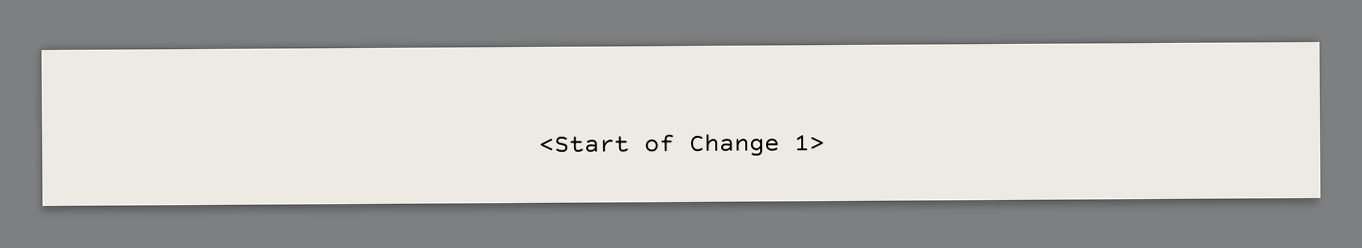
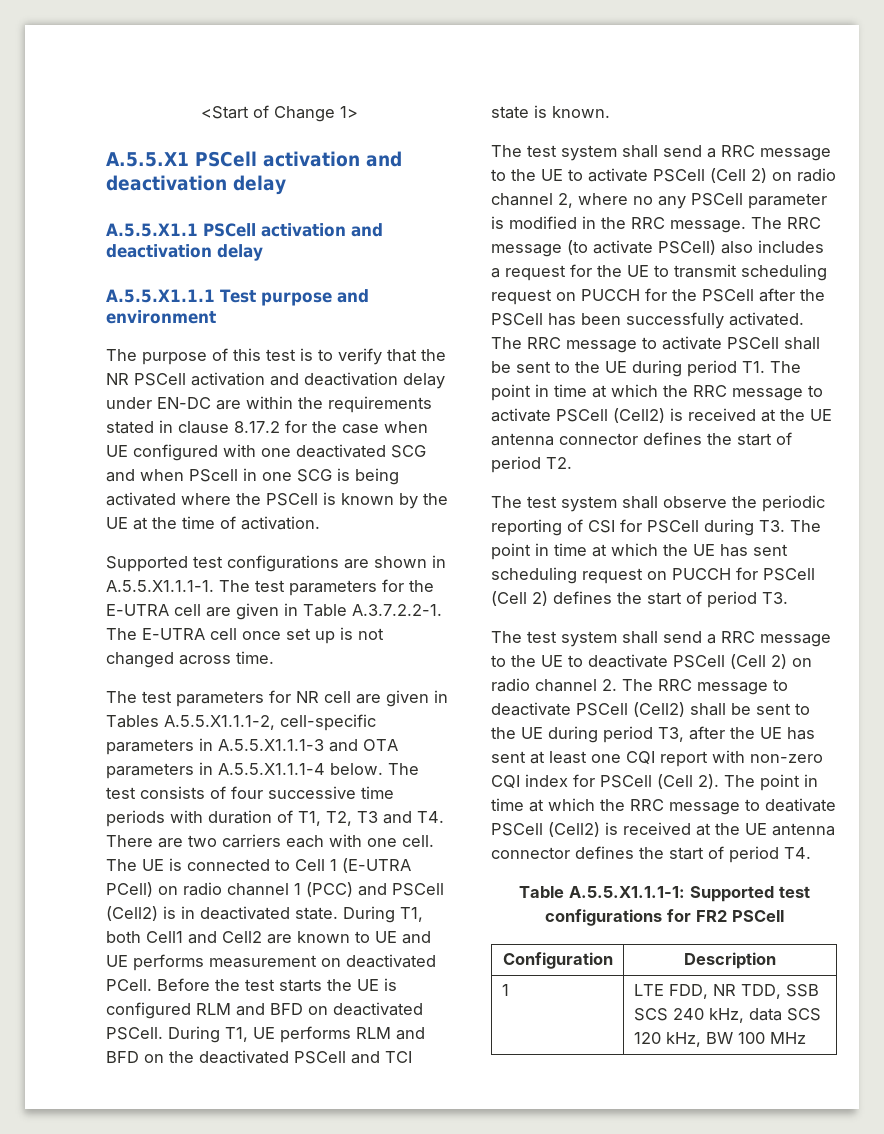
(825, 142) none -> [106,151,402,167] [106,175,286,195] [106,223,383,237] [106,244,263,261] [106,289,369,306] [106,310,216,324] [106,348,446,365] [106,372,445,389] [106,396,432,413] [106,420,428,434] [106,444,426,461] [106,468,399,485] [106,492,448,509] [106,516,320,530] [106,555,446,572] [106,579,434,596] [106,603,442,620] [106,627,384,644] [106,651,274,668] [106,690,448,707] [106,714,376,731] [106,738,398,755] [106,762,419,779] [106,786,394,799] [106,810,444,827] [106,834,434,848] [106,858,411,873] [106,882,444,897] [106,906,423,923] [106,931,431,944] [106,954,436,971] [106,978,397,992] [106,1002,423,1019] [106,1026,425,1043] [106,1050,412,1064] [491,105,610,119] [491,145,831,161] [491,168,836,183] [491,193,827,209] [491,216,821,233] [491,240,824,257] [491,264,827,281] [491,288,825,305] [491,312,804,329] [491,336,820,353] [491,360,801,377] [491,384,823,401] [491,408,832,423] [491,432,792,446] [491,456,572,473] [491,495,825,512] [491,519,821,536] [491,543,788,560] [491,567,815,584] [491,591,788,608] [491,631,831,647] [491,654,812,669] [491,678,788,695] [491,702,810,717] [491,726,815,743] [491,750,823,767] [491,774,818,791] [491,798,836,815] [491,822,835,837] [491,846,811,863] [518,886,810,902] [544,909,784,926] [502,952,613,969] [684,952,776,969] [501,984,509,996] [633,984,819,999] [633,1008,821,1023] [633,1032,806,1047] // A.5.5.X1 PSCell activation and deactivation delay // A.5.5.X1.1 PSCell activation and deactivation delay // A.5.5.X1.1.1 Test purpose and environment // The purpose of this test is to verify that the NR PSCell activation and deactivation delay under EN-DC are within the requirements stated in clause 8.17.2 for the case when UE configured with one deactivated SCG and when PScell in one SCG is being activated where the PSCell is known by the UE at the time of activation. // Supported test configurations are shown in A.5.5.X1.1.1-1. The test parameters for the E-UTRA cell are given in Table A.3.7.2.2-1. The E-UTRA cell once set up is not changed across time. // The test parameters for NR cell are given in Tables A.5.5.X1.1.1-2, cell-specific parameters in A.5.5.X1.1.1-3 and OTA parameters in A.5.5.X1.1.1-4 below. The test consists of four successive time periods with duration of T1, T2, T3 and T4. There are two carriers each with one cell. The UE is connected to Cell 1 (E-UTRA PCell) on radio channel 1 (PCC) and PSCell (Cell2) is in deactivated state. During T1, both Cell1 and Cell2 are known to UE and UE performs measurement on deactivated PCell. Before the test starts the UE is configured RLM and BFD on deactivated PSCell. During T1, UE performs RLM and BFD on the deactivated PSCell and TCI state is known. // The test system shall send a RRC message to the UE to activate PSCell (Cell 2) on radio channel 2, where no any PSCell parameter is modified in the RRC message. The RRC message (to activate PSCell) also includes a request for the UE to transmit scheduling request on PUCCH for the PSCell after the PSCell has been successfully activated. The RRC message to activate PSCell shall be sent to the UE during period T1. The point in time at which the RRC message to activate PSCell (Cell2) is received at the UE antenna connector defines the start of period T2. // The test system shall observe the periodic reporting of CSI for PSCell during T3. The point in time at which the UE has sent scheduling request on PUCCH for PSCell (Cell 2) defines the start of period T3. // The test system shall send a RRC message to the UE to deactivate PSCell (Cell 2) on radio channel 2. The RRC message to deactivate PSCell (Cell2) shall be sent to the UE during period T3, after the UE has sent at least one CQI report with non-zero CQI index for PSCell (Cell 2). The point in time at which the RRC message to deativate PSCell (Cell2) is received at the UE antenna connector defines the start of period T4. // Table A.5.5.X1.1.1-1: Supported test configurations for FR2 PSCell // Configuration | Description // 1 | LTE FDD, NR TDD, SSB SCS 240 kHz, data SCS 120 kHz, BW 100 MHz

